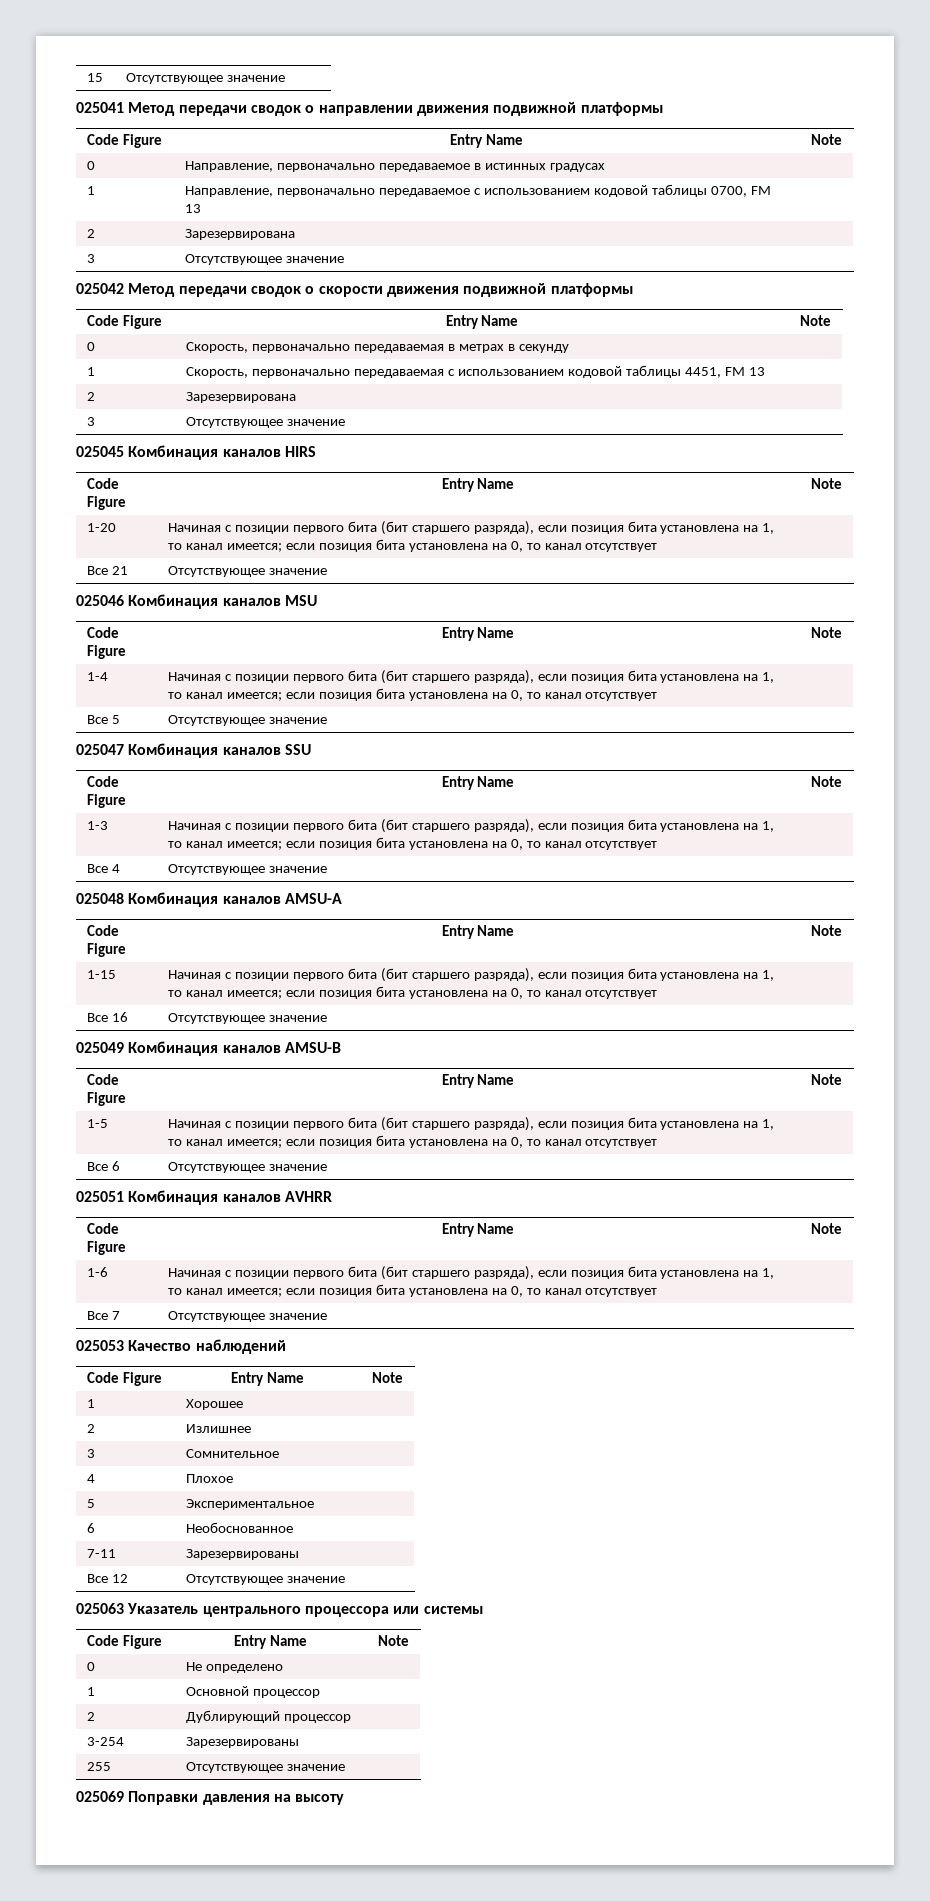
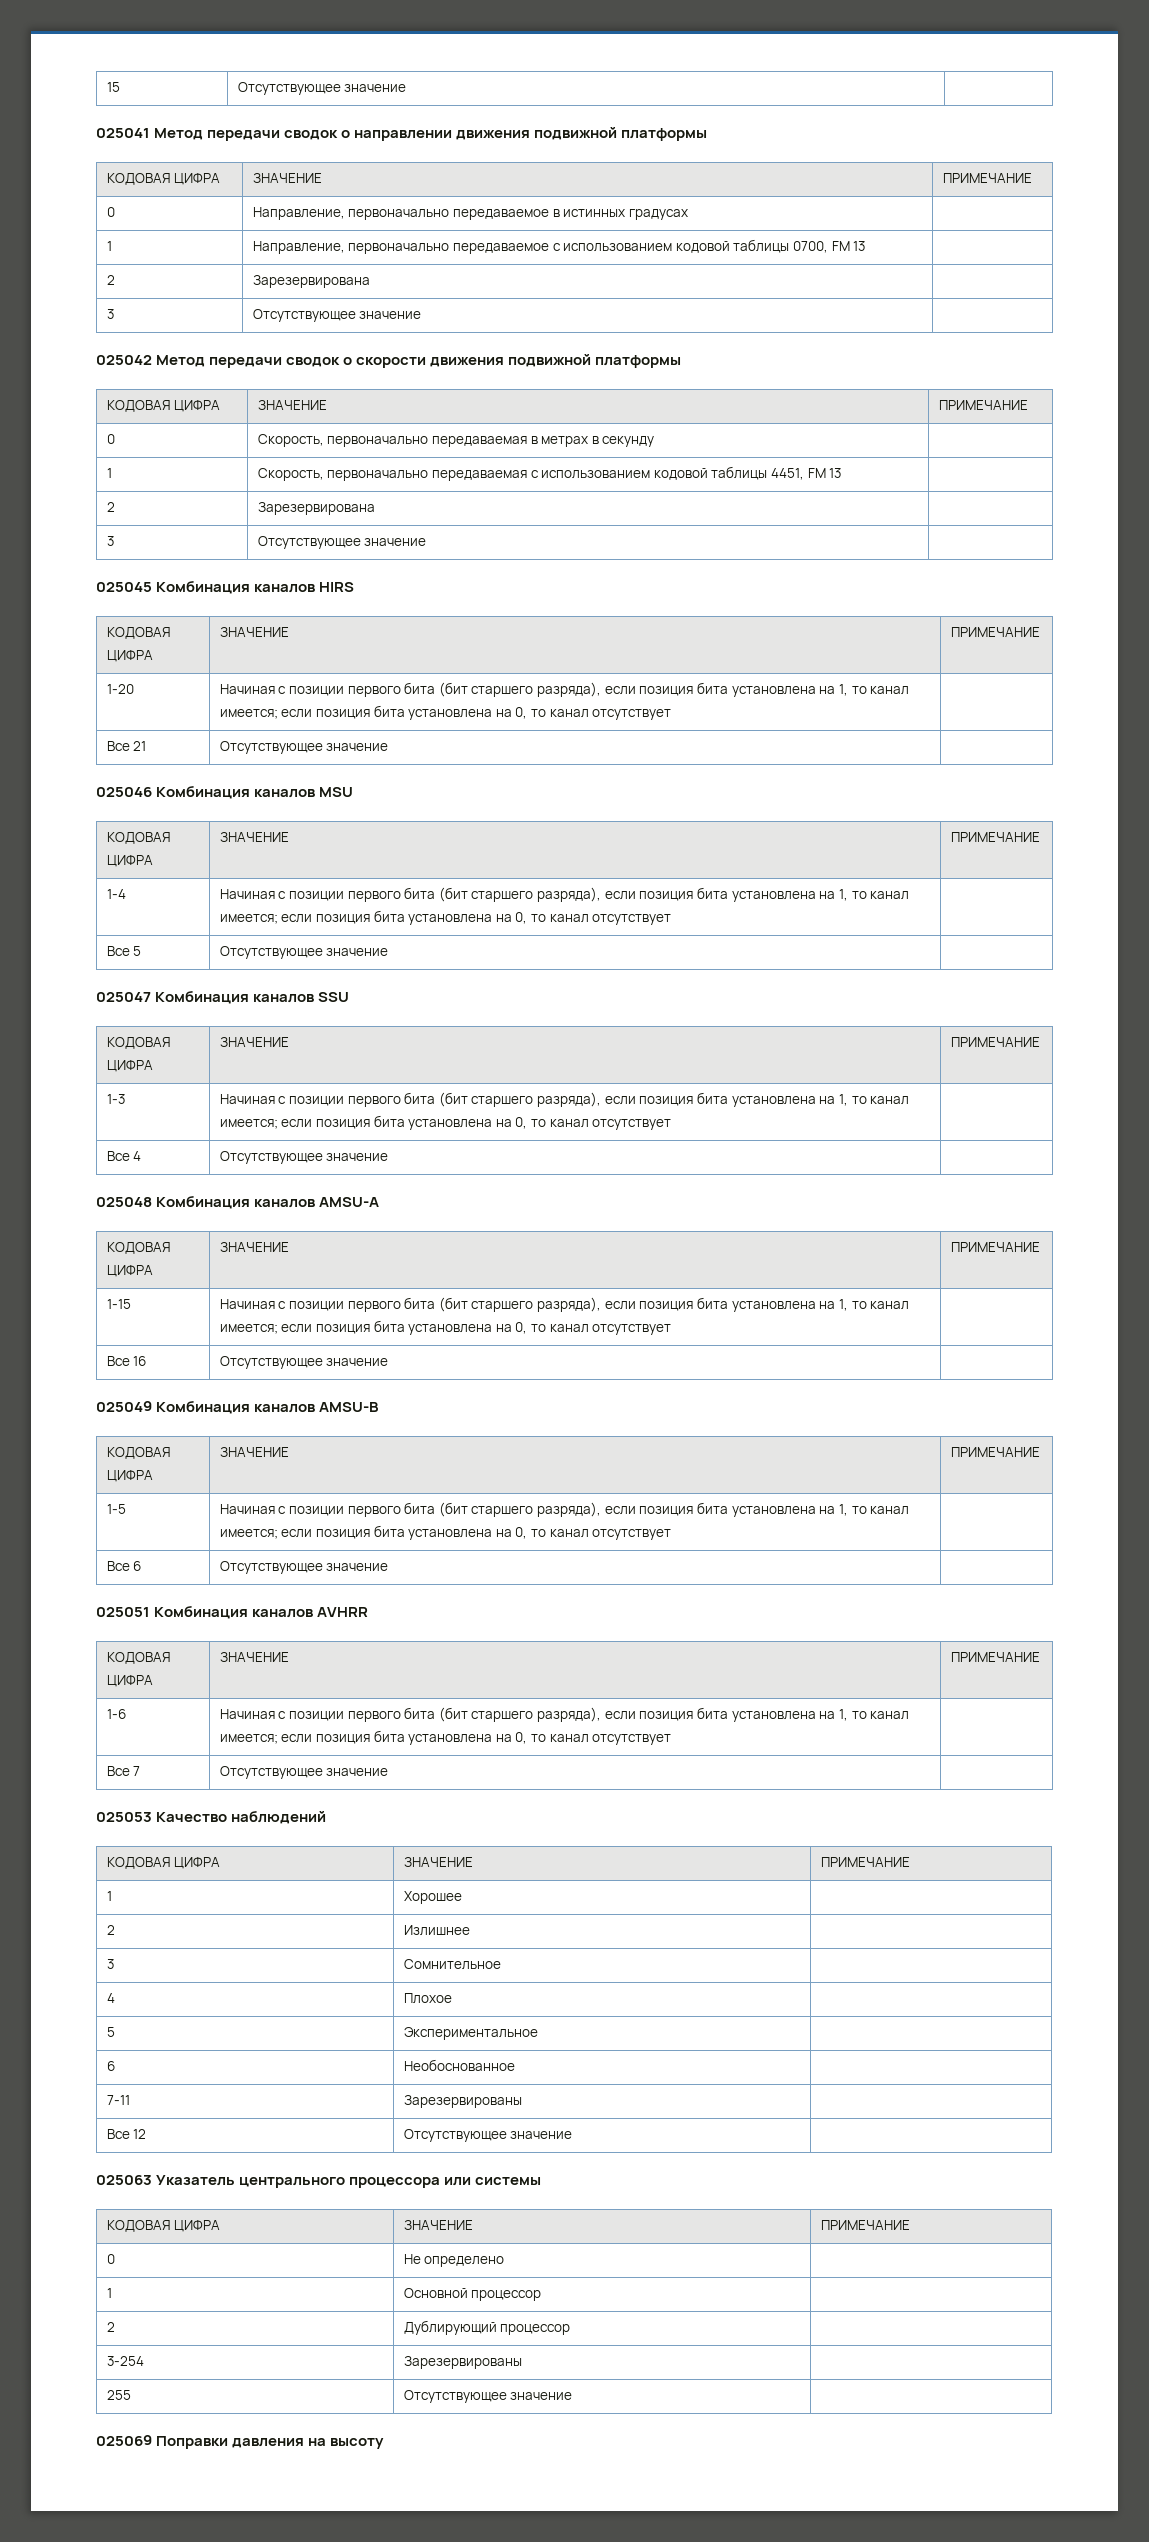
[87,134,163,148] [450,134,523,148] [810,134,842,145] Code Figure | Entry Name | Note -> [106,173,221,185] [252,173,322,183] [942,173,1032,183] КОДОВАЯ ЦИФРА | ЗНАЧЕНИЕ | ПРИМЕЧАНИЕ
[87,315,163,329] [445,315,519,329] [800,315,831,326] Code Figure | Entry Name | Note -> [106,400,221,412] [257,400,327,410] [938,400,1028,410] КОДОВАЯ ЦИФРА | ЗНАЧЕНИЕ | ПРИМЕЧАНИЕ
[87,478,120,489] [87,496,127,510] [441,478,515,492] [810,478,842,489] Code Figure | Entry Name | Note -> [106,627,171,639] [106,650,153,662] [219,627,289,637] [950,627,1040,637] КОДОВАЯ ЦИФРА | ЗНАЧЕНИЕ | ПРИМЕЧАНИЕ
[87,627,120,638] [87,645,127,659] [441,627,515,641] [810,627,842,638] Code Figure | Entry Name | Note -> [106,832,171,844] [106,855,153,867] [219,832,289,842] [950,832,1040,842] КОДОВАЯ ЦИФРА | ЗНАЧЕНИЕ | ПРИМЕЧАНИЕ
[87,776,120,787] [87,794,127,808] [441,776,515,790] [810,776,842,787] Code Figure | Entry Name | Note -> [106,1037,171,1049] [106,1060,153,1072] [219,1037,289,1047] [950,1037,1040,1047] КОДОВАЯ ЦИФРА | ЗНАЧЕНИЕ | ПРИМЕЧАНИЕ
[87,925,120,936] [87,943,127,957] [441,925,515,939] [810,925,842,936] Code Figure | Entry Name | Note -> [106,1242,171,1254] [106,1265,153,1277] [219,1242,289,1252] [950,1242,1040,1252] КОДОВАЯ ЦИФРА | ЗНАЧЕНИЕ | ПРИМЕЧАНИЕ
[87,1074,120,1085] [87,1092,127,1106] [441,1074,515,1088] [810,1074,842,1085] Code Figure | Entry Name | Note -> [106,1447,171,1459] [106,1470,153,1482] [219,1447,289,1457] [950,1447,1040,1457] КОДОВАЯ ЦИФРА | ЗНАЧЕНИЕ | ПРИМЕЧАНИЕ
[87,1223,120,1234] [87,1241,127,1255] [441,1223,515,1237] [810,1223,842,1234] Code Figure | Entry Name | Note -> [106,1652,171,1664] [106,1675,153,1687] [219,1652,289,1662] [950,1652,1040,1662] КОДОВАЯ ЦИФРА | ЗНАЧЕНИЕ | ПРИМЕЧАНИЕ
[87,1372,163,1386] [231,1372,304,1386] [371,1372,403,1383] Code Figure | Entry Name | Note -> [106,1857,221,1869] [403,1857,473,1867] [820,1857,910,1867] КОДОВАЯ ЦИФРА | ЗНАЧЕНИЕ | ПРИМЕЧАНИЕ
[87,1635,163,1649] [234,1635,307,1649] [377,1635,409,1646] Code Figure | Entry Name | Note -> [106,2220,221,2232] [403,2220,473,2230] [820,2220,910,2230] КОДОВАЯ ЦИФРА | ЗНАЧЕНИЕ | ПРИМЕЧАНИЕ

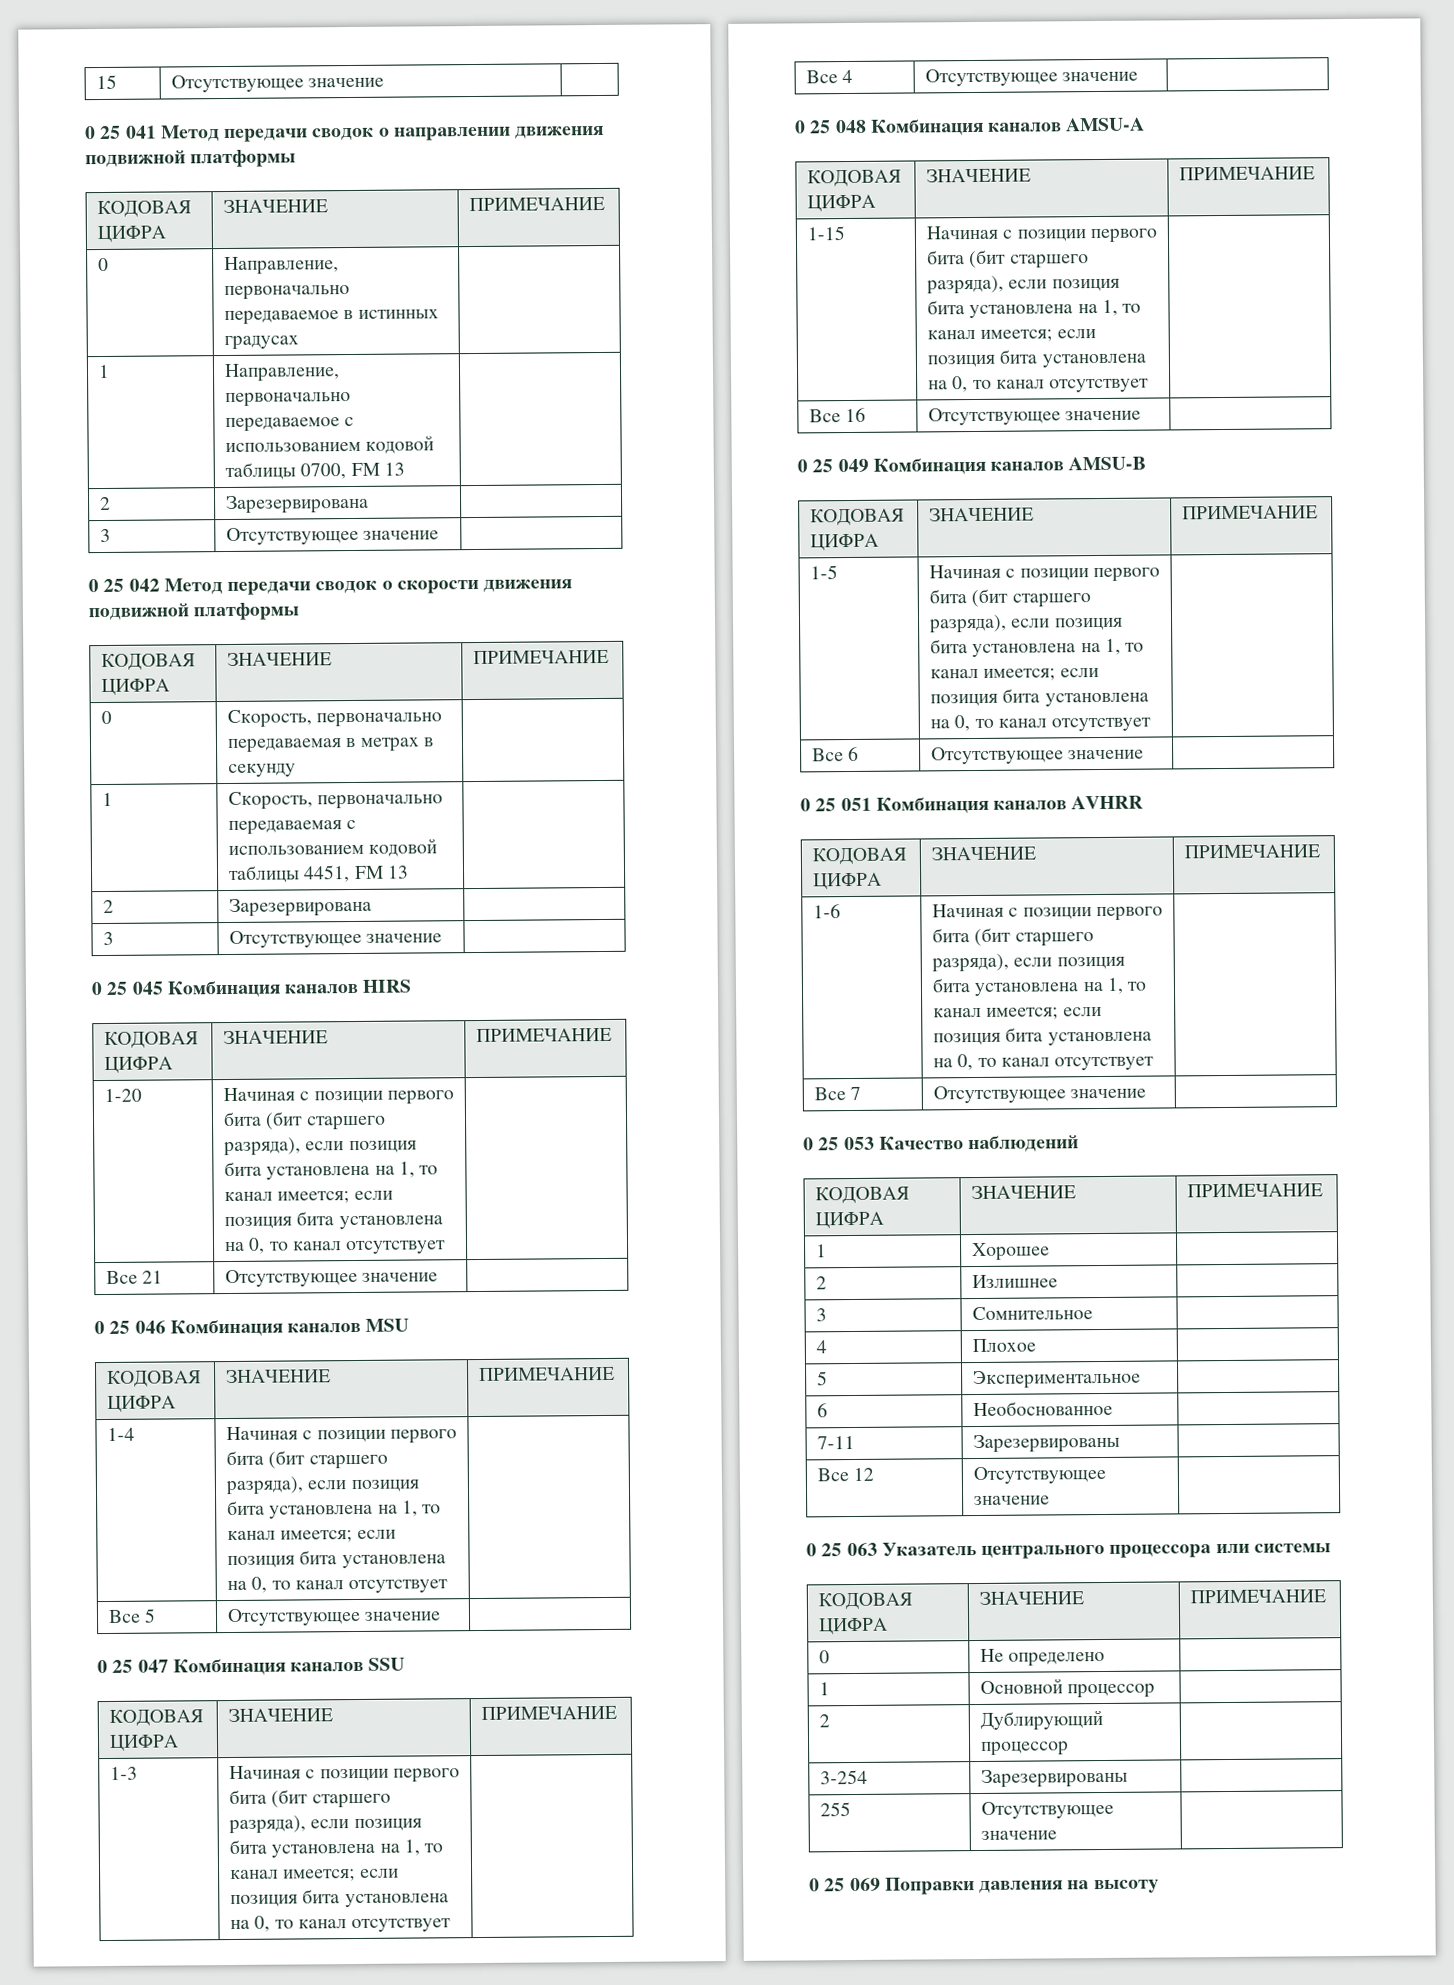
[96,128,150,138] 025041 -> [85,125,157,140] 0 25 041
[96,355,152,365] 025042 -> [88,578,160,593] 0 25 042
[96,582,152,592] 025045 -> [91,981,163,996] 0 25 045
[96,787,152,797] 025046 -> [94,1320,166,1335] 0 25 046
[96,992,151,1002] 025047 -> [97,1659,169,1674] 0 25 047
[96,1197,152,1207] 025048 -> [795,119,867,134] 0 25 048
[96,1401,152,1412] 025049 -> [797,458,869,473] 0 25 049
[96,1607,150,1617] 025051 -> [800,797,872,812] 0 25 051
[96,1812,152,1822] 025053 -> [803,1136,875,1151] 0 25 053
[96,2175,152,2185] 025063 -> [806,1542,878,1557] 0 25 063
[96,2435,152,2446] 025069 -> [809,1877,881,1892] 0 25 069

